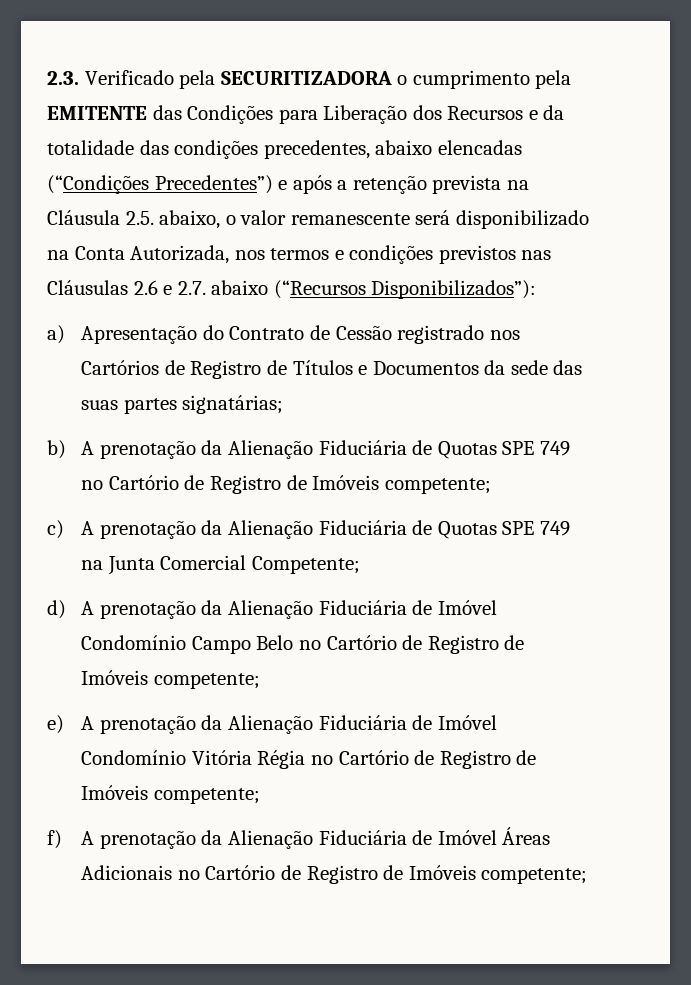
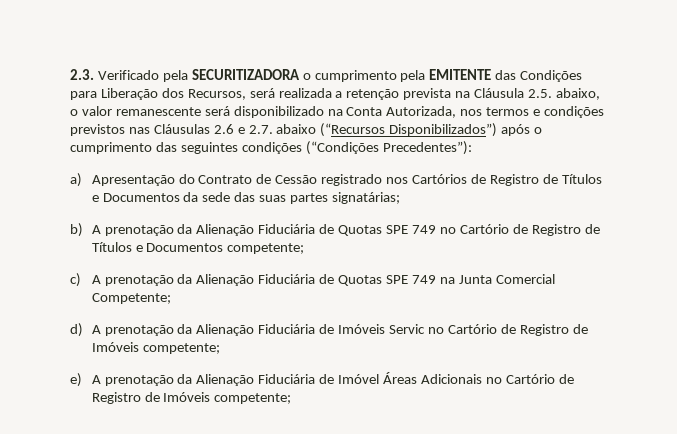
[447,105,565,120] [47,140,522,159] [47,175,332,194] Recursos e da totalidade das condições precedentes, abaixo elencadas (“Condições Precedentes”) e após -> [187,88,332,100] Recursos, será realizada
[371,280,537,299] Disponibilizados”): -> [389,123,543,137] [70,141,472,155] Disponibilizados”) após o cumprimento das seguintes condições (“Condições Precedentes”):
[312,475,380,490] Imóveis -> [91,242,224,252] Títulos e Documentos
[437,600,497,615] [81,635,525,654] [81,670,260,689] [47,715,497,734] [81,750,537,769] [81,785,260,804] [47,830,62,849] Imóvel Condomínio Campo Belo no Cartório de Registro de Imóveis competente; // e) A prenotação da Alienação Fiduciária de Imóvel Condomínio Vitória Régia no Cartório de Registro de Imóveis competente; // f) -> [338,324,588,336] [91,342,220,354] [70,373,82,387] Imóveis Servic no Cartório de Registro de Imóveis competente; // e)

